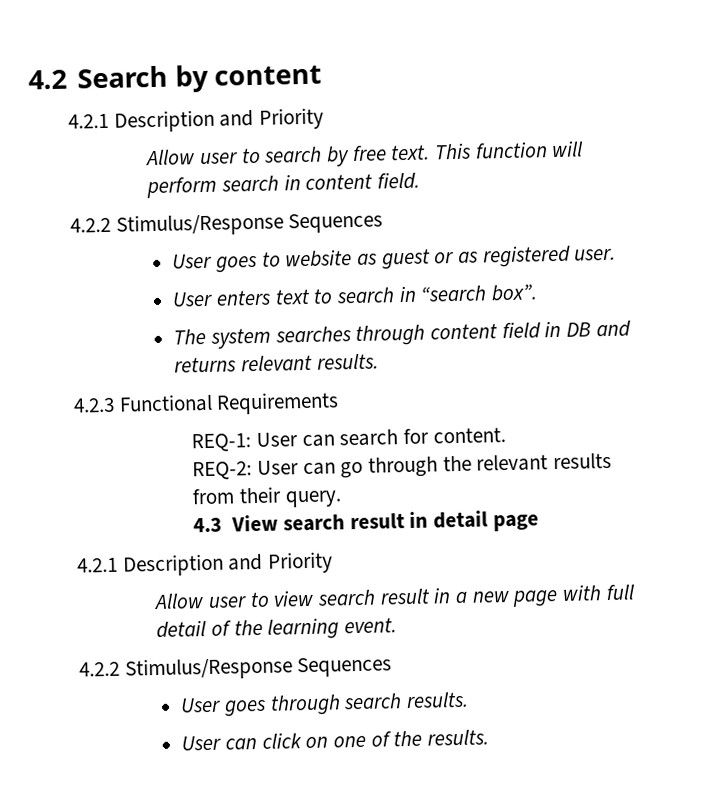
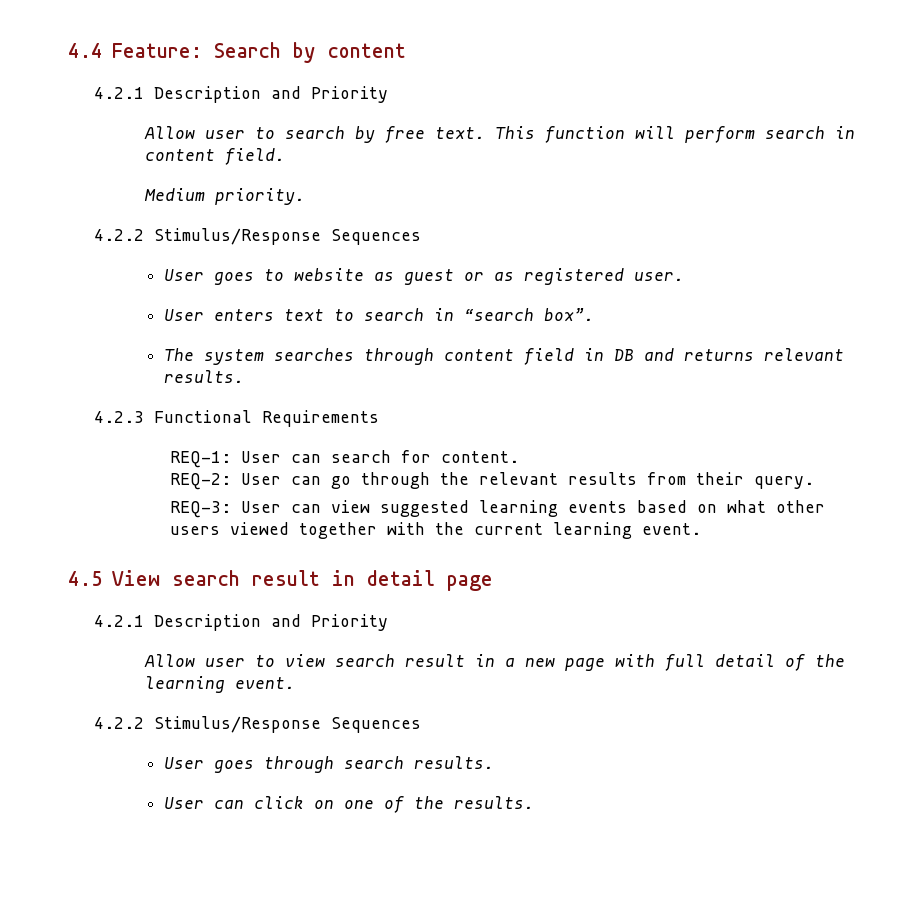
[28,69,67,90] 4.2 -> [68,43,202,58] 4.4 Feature:
(420, 180) none -> [143,188,305,205] // Medium priority.
[193,517,223,533] 4.3 -> [170,500,826,518] [170,522,702,539] [68,571,103,586] REQ-3: User can view suggested learning events based on what other users viewed together with the current learning event. // 4.5

